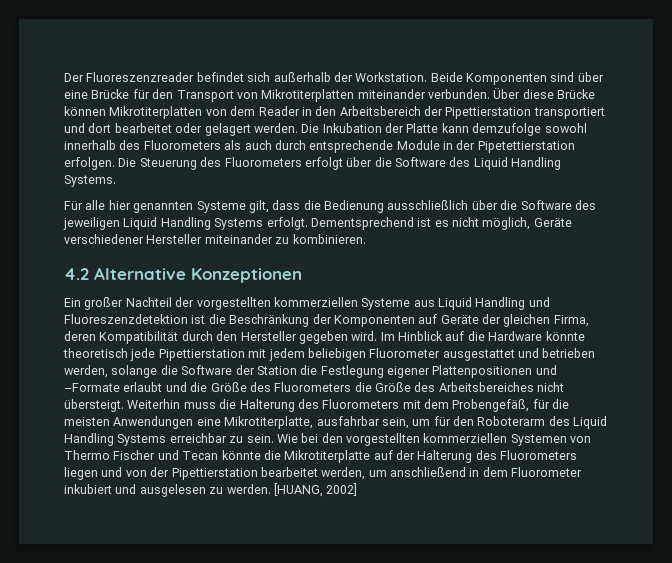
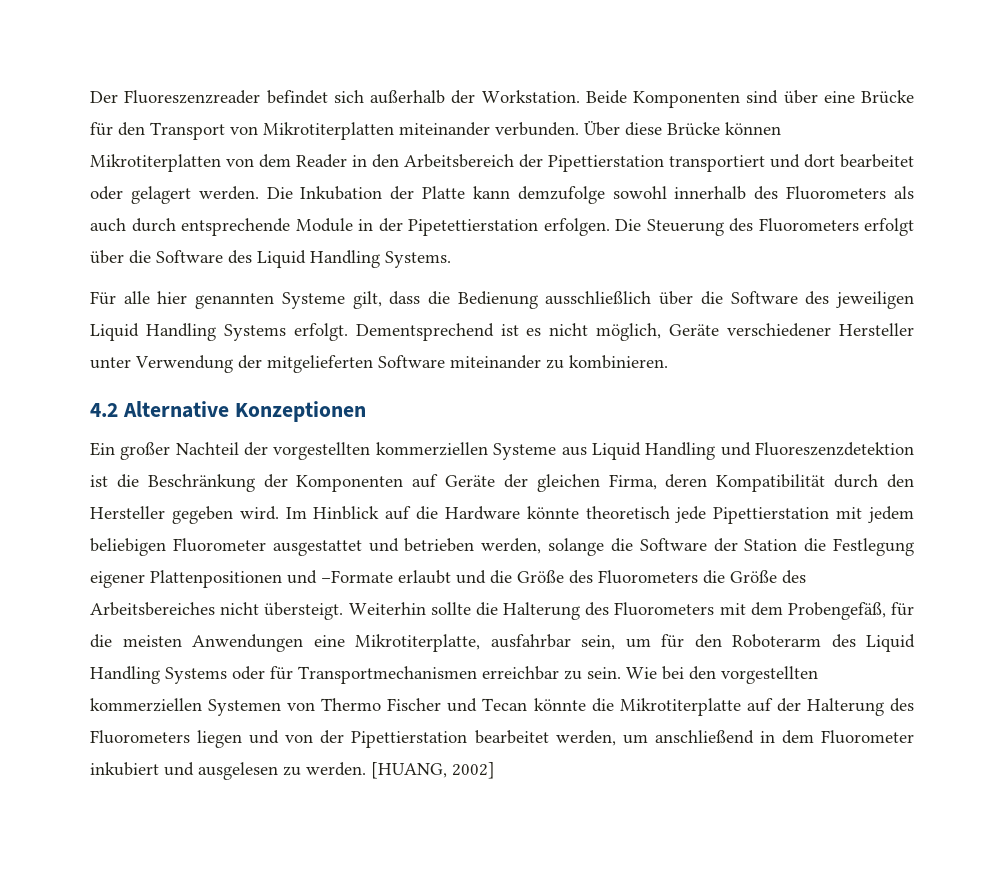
(203, 239) none -> [90,355,445,373] unter Verwendung der mitgelieferten Software
[183,402,216,409] muss -> [430,602,471,615] sollte
(167, 440) none -> [232,666,477,684] oder für Transportmechanismen

